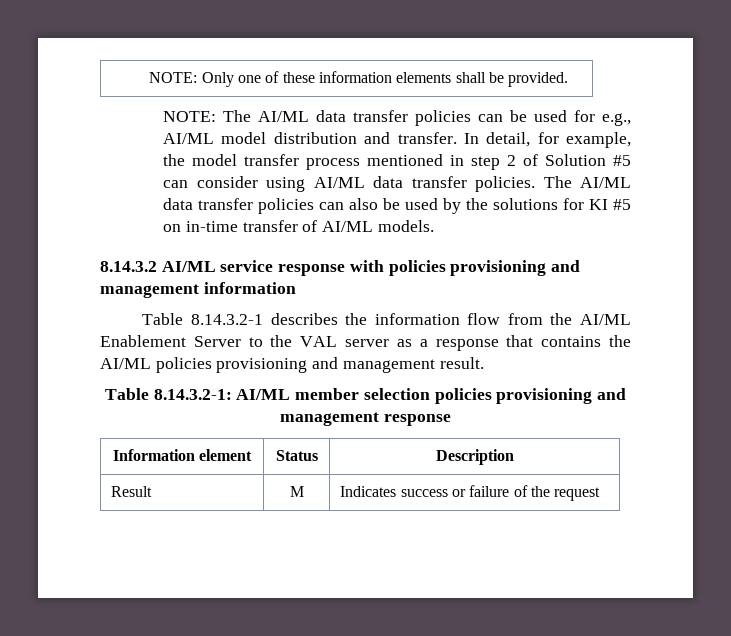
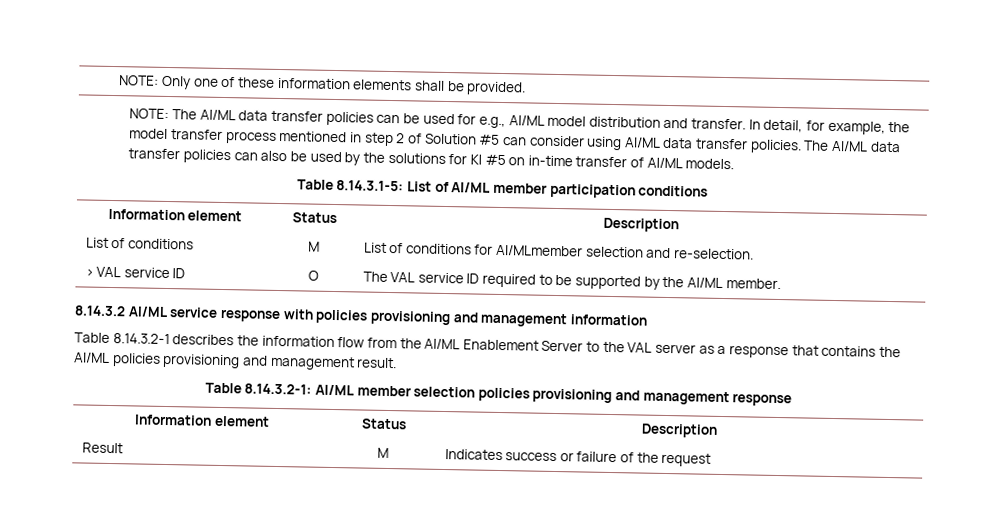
(434, 226) none -> [296,179,709,199] [107,208,243,222] [291,212,337,224] [602,217,679,233] [85,237,194,250] [308,241,320,252] [363,242,755,260] [84,266,186,279] [307,270,319,281] [362,271,781,290] // Table 8.14.3.1-5: List of AI/ML member participation conditions // Information element | Status | Description // List of conditions | M | List of conditions for AI/MLmember selection and re-selection. // > VAL service ID | O | The VAL service ID required to be supported by the AI/ML member.

